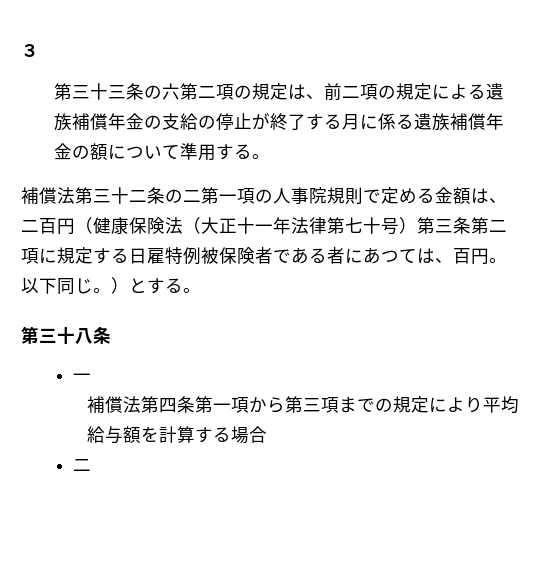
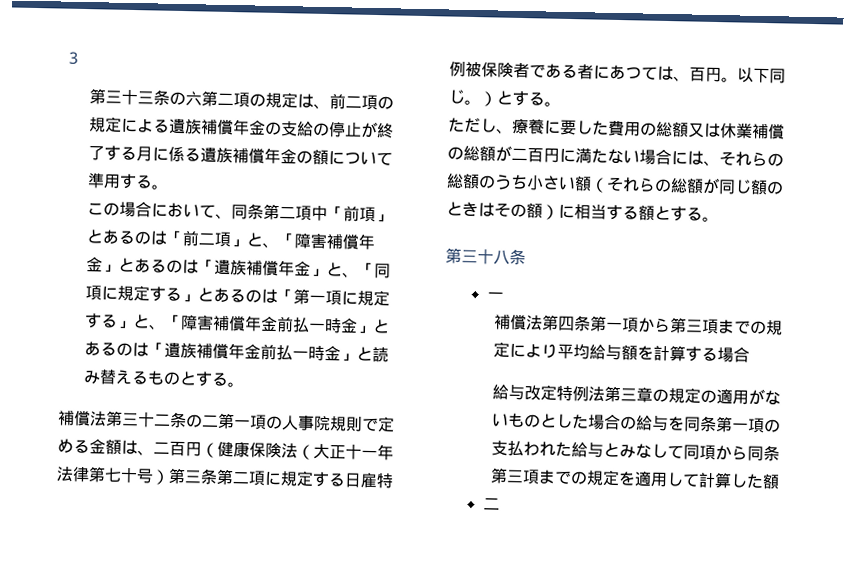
(270, 156) none -> [86,201,392,223] [85,229,375,251] [85,257,391,279] [84,285,390,307] [83,313,390,335] [83,341,389,363] [82,369,244,388] // この場合において、同条第二項中「前項」とあるのは「前二項」と、「障害補償年金」とあるのは「遺族補償年金」と、「同項に規定する」とあるのは「第一項に規定する」と、「障害補償年金前払一時金」とあるのは「遺族補償年金前払一時金」と読み替えるものとする。
(201, 290) none -> [448,117,785,140] [447,145,784,167] [446,173,784,196] [446,201,719,223] // ただし、療養に要した費用の総額又は休業補償の総額が二百円に満たない場合には、それらの総額のうち小さい額（それらの総額が同じ額のときはその額）に相当する額とする。
(267, 434) none -> [491,383,781,406] [491,412,781,434] [490,440,780,462] [489,467,780,490] // 給与改定特例法第三章の規定の適用がないものとした場合の給与を同条第一項の支払われた給与とみなして同項から同条第三項までの規定を適用して計算した額

